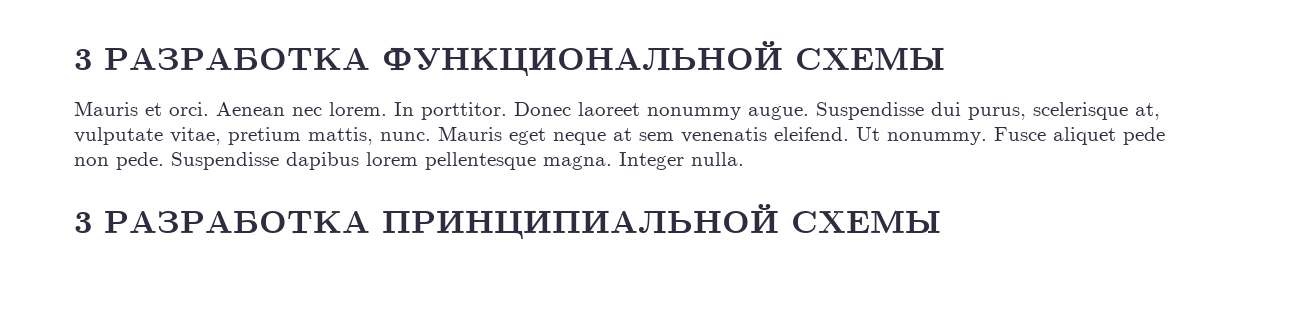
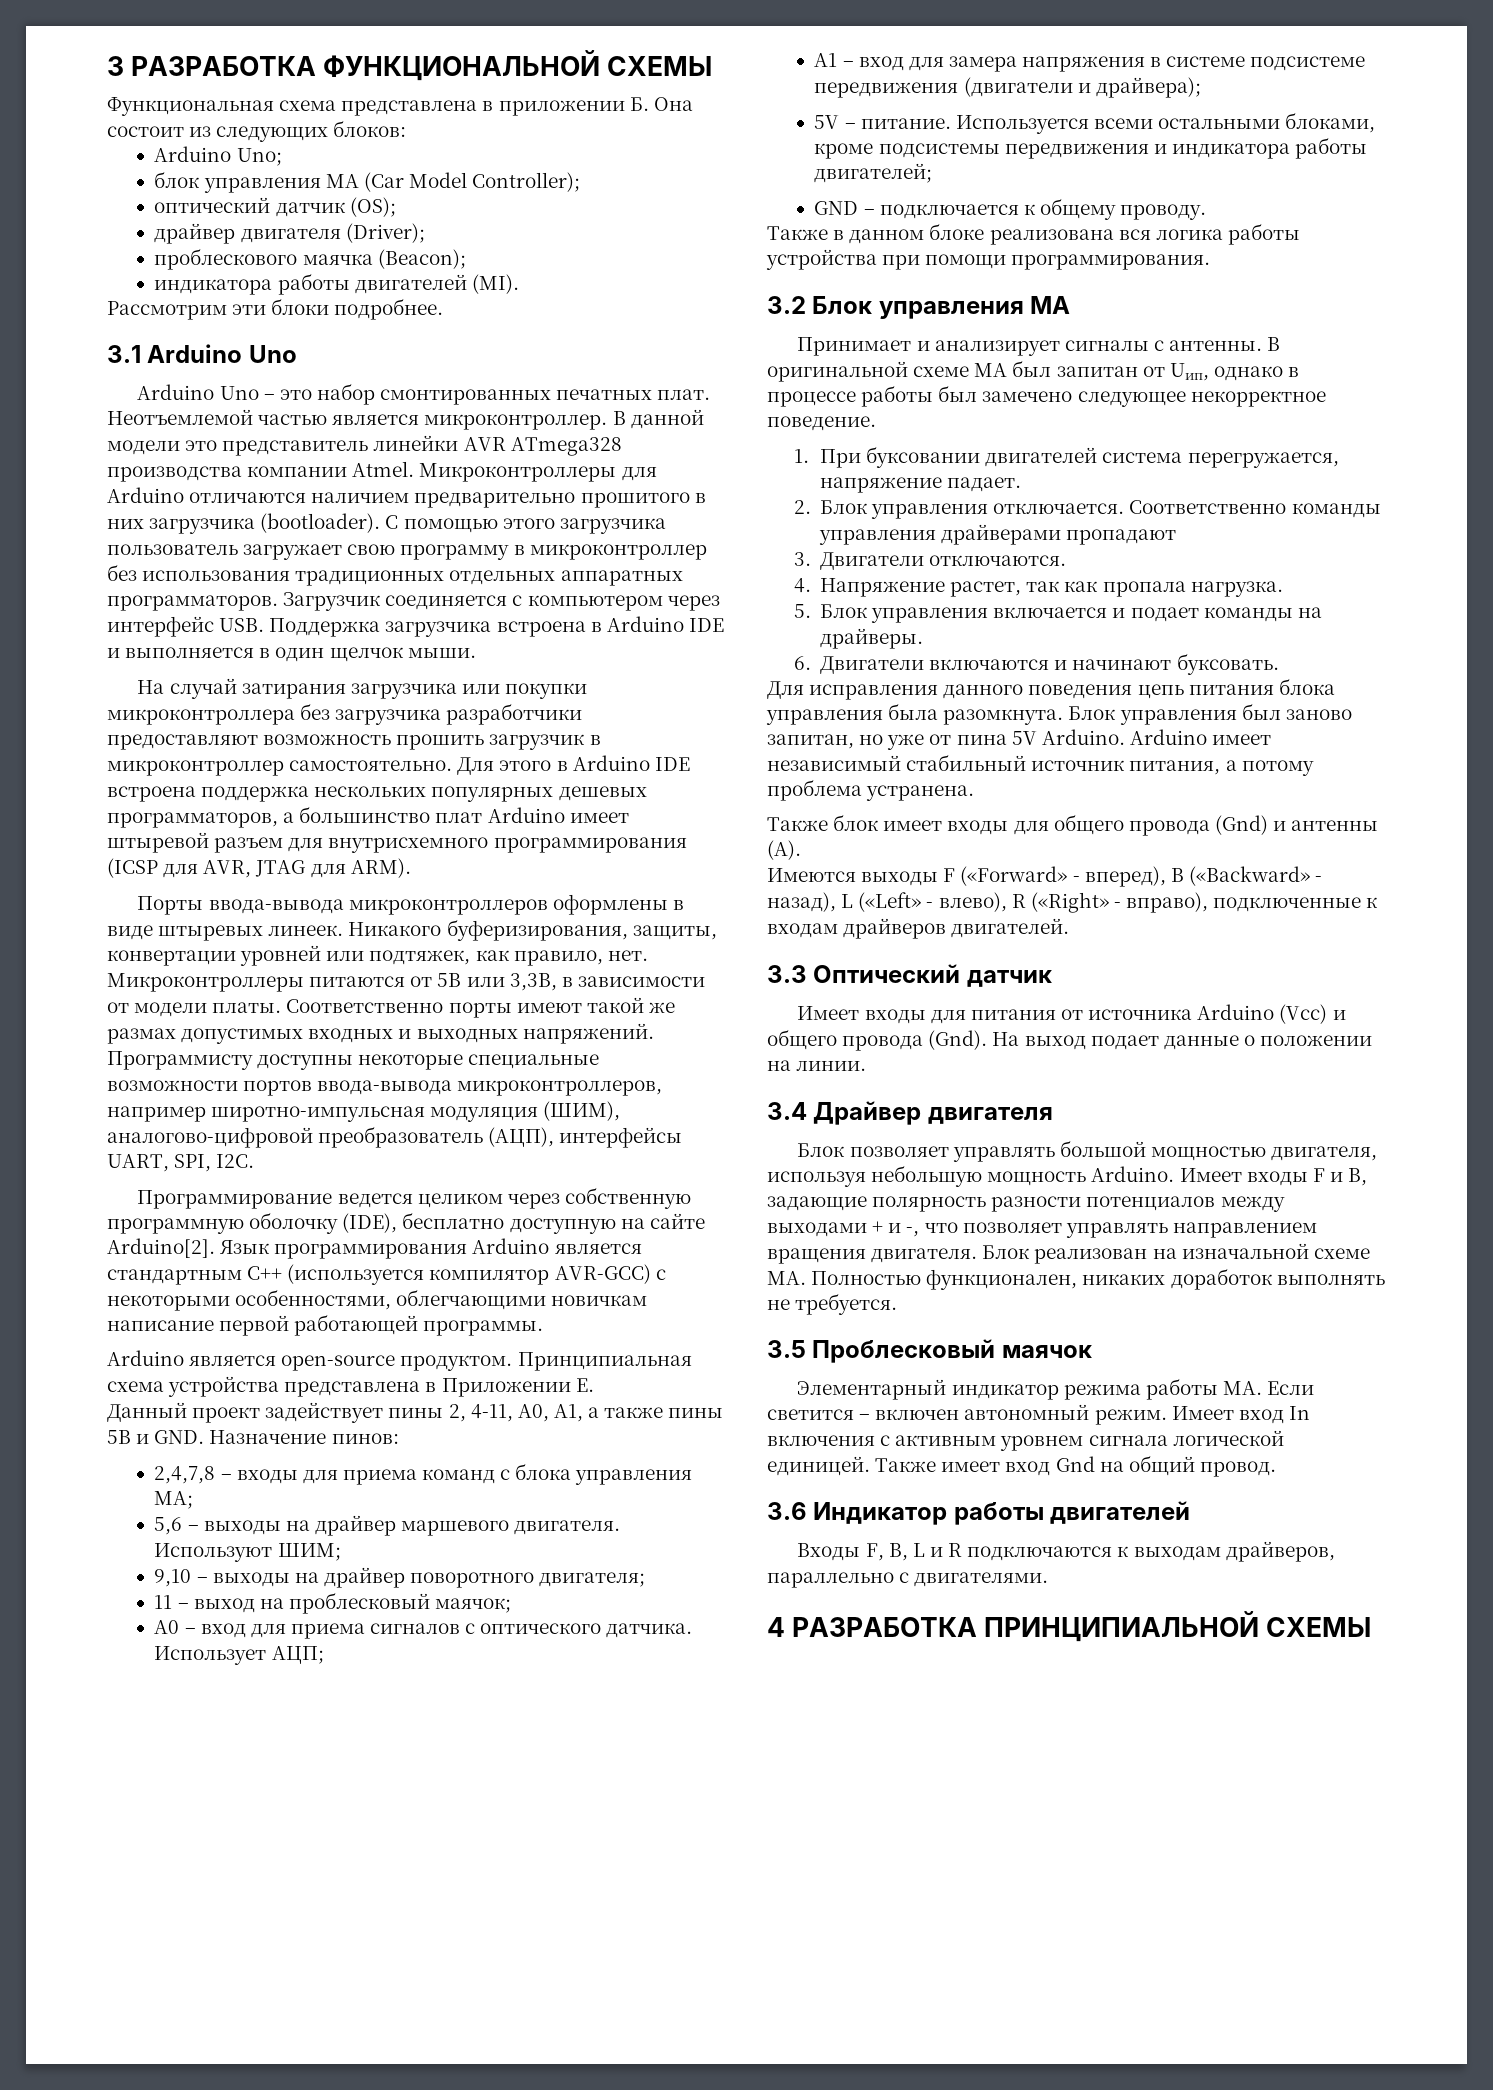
[74,101,1160,120] [74,126,1165,145] [74,152,744,170] [74,212,92,233] Mauris et orci. Aenean nec lorem. In porttitor. Donec laoreet nonummy augue. Suspendisse dui purus, scelerisque at, vulputate vitae, pretium mattis, nunc. Mauris eget neque at sem venenatis eleifend. Ut nonummy. Fusce aliquet pede non pede. Suspendisse dapibus lorem pellentesque magna. Integer nulla. // 3 -> [107,97,693,116] [107,120,407,142] [154,146,282,166] [154,171,581,193] [154,197,396,217] [154,223,425,244] [154,248,466,270] [154,273,519,295] [107,298,444,320] [107,344,297,363] [137,383,711,405] [107,409,704,430] [107,435,622,456] [107,461,657,482] [107,487,706,508] [107,513,666,534] [107,544,707,560] [107,564,683,586] [107,592,720,611] [107,616,724,637] [107,647,476,662] [137,678,588,699] [107,703,583,725] [107,734,601,750] [107,755,690,776] [107,786,647,802] [107,806,629,828] [107,832,687,853] [107,858,411,878] [137,894,684,915] [107,919,717,941] [107,945,648,966] [107,973,705,992] [107,997,675,1018] [107,1023,654,1044] [107,1051,600,1070] [107,1080,663,1096] [107,1101,621,1122] [107,1126,683,1148] [107,1154,255,1172] [137,1187,691,1209] [107,1212,705,1234] [107,1238,642,1259] [107,1264,666,1285] [107,1289,648,1311] [107,1314,544,1336] [107,1350,692,1371] [107,1376,594,1397] [107,1402,724,1423] [107,1430,399,1444] [154,1463,693,1485] [154,1491,194,1509] [154,1515,621,1536] [154,1543,341,1562] [154,1567,646,1588] [154,1592,512,1614] [154,1620,693,1639] [154,1646,324,1665] [814,53,1366,72] [814,77,1201,98] [814,112,1376,134] [814,137,1368,159] [814,163,933,183] [814,198,1207,220] [767,223,1300,245] [766,249,1211,270] [767,296,1071,319] [797,337,1281,356] [767,360,1300,382] [767,385,1326,407] [767,416,876,431] [793,446,1339,468] [820,477,1022,493] [793,500,1381,519] [819,524,1177,545] [793,552,1067,570] [793,578,1283,597] [793,604,1322,623] [820,628,924,649] [793,653,1279,675] [767,678,1335,700] [766,703,1352,725] [767,729,1272,750] [767,754,1314,776] [767,779,975,801] [767,814,1379,836] [767,840,801,860] [767,866,1323,887] [767,892,1379,913] [767,918,1070,939] [767,964,1052,987] [797,1004,1346,1024] [767,1029,1373,1051] [767,1060,867,1071] [767,1101,1053,1125] [797,1140,1378,1162] [767,1165,1368,1187] [767,1196,1285,1212] [767,1221,1317,1238] [767,1243,1370,1264] [767,1268,1385,1290] [767,1293,898,1315] [767,1339,1092,1363] [797,1378,1315,1400] [767,1404,1310,1425] [767,1430,1284,1451] [767,1455,1276,1477] [767,1501,1191,1525] [797,1541,1335,1562] [767,1572,1049,1588] [767,1617,785,1637] Функциональная схема представлена в приложении Б. Она состоит из следующих блоков: // Arduino Uno; // блок управления МА (Car Model Controller); // оптический датчик (OS); // драйвер двигателя (Driver); // проблескового маячка (Beacon); // индикатора работы двигателей (MI). // Рассмотрим эти блоки подробнее. // 3.1 Arduino Uno // Arduino Uno – это набор смонтированных печатных плат. Неотъемлемой частью является микроконтроллер. В данной модели это представитель линейки AVR ATmega328 производства компании Atmel. Микроконтроллеры для Arduino отличаются наличием предварительно прошитого в них загрузчика (bootloader). С помощью этого загрузчика пользователь загружает свою программу в микроконтроллер без использования традиционных отдельных аппаратных программаторов. Загрузчик соединяется с компьютером через интерфейс USB. Поддержка загрузчика встроена в Arduino IDE и выполняется в один щелчок мыши. // На случай затирания загрузчика или покупки микроконтроллера без загрузчика разработчики предоставляют возможность прошить загрузчик в микроконтроллер самостоятельно. Для этого в Arduino IDE встроена поддержка нескольких популярных дешевых программаторов, а большинство плат Arduino имеет штыревой разъем для внутрисхемного программирования (ICSP для AVR, JTAG для ARM). // Порты ввода-вывода микроконтроллеров оформлены в виде штыревых линеек. Никакого буферизирования, защиты, конвертации уровней или подтяжек, как правило, нет. Микроконтроллеры питаются от 5В или 3,3В, в зависимости от модели платы. Соответственно порты имеют такой же размах допустимых входных и выходных напряжений. Программисту доступны некоторые специальные возможности портов ввода-вывода микроконтроллеров, например широтно-импульсная модуляция (ШИМ), аналогово-цифровой преобразователь (АЦП), интерфейсы UART, SPI, I2C. // Программирование ведется целиком через собственную программную оболочку (IDE), бесплатно доступную на сайте Arduino[2]. Язык программирования Arduino является стандартным C++ (используется компилятор AVR-GCC) с некоторыми особенностями, облегчающими новичкам написание первой работающей программы. // Arduino является open-source продуктом. Принципиальная схема устройства представлена в Приложении Е. // Данный проект задействует пины 2, 4-11, A0, A1, а также пины 5В и GND. Назначение пинов: // 2,4,7,8 – входы для приема команд с блока управления МА; // 5,6 – выходы на драйвер маршевого двигателя. Используют ШИМ; // 9,10 – выходы на драйвер поворотного двигателя; // 11 – выход на проблесковый маячок; // A0 – вход для приема сигналов с оптического датчика. Использует АЦП; // А1 – вход для замера напряжения в системе подсистеме передвижения (двигатели и драйвера); // 5V – питание. Используется всеми остальными блоками, кроме подсистемы передвижения и индикатора работы двигателей; // GND – подключается к общему проводу. // Также в данном блоке реализована вся логика работы устройства при помощи программирования. // 3.2 Блок управления МА // Принимает и анализирует сигналы с антенны. В оригинальной схеме МА был запитан от Uип, однако в процессе работы был замечено следующее некорректное поведение. // 1. При буксовании двигателей система перегружается, напряжение падает. // 2. Блок управления отключается. Соответственно команды управления драйверами пропадают // 3. Двигатели отключаются. // 4. Напряжение растет, так как пропала нагрузка. // 5. Блок управления включается и подает команды на драйверы. // 6. Двигатели включаются и начинают буксовать. // Для исправления данного поведения цепь питания блока управления была разомкнута. Блок управления был заново запитан, но уже от пина 5V Arduino. Arduino имеет независимый стабильный источник питания, а потому проблема устранена. // Также блок имеет входы для общего провода (Gnd) и антенны (A). // Имеются выходы F («Forward» - вперед), B («Backward» - назад), L («Left» - влево), R («Right» - вправо), подключенные к входам драйверов двигателей. // 3.3 Оптический датчик // Имеет входы для питания от источника Arduino (Vcc) и общего провода (Gnd). На выход подает данные о положении на линии. // 3.4 Драйвер двигателя // Блок позволяет управлять большой мощностью двигателя, используя небольшую мощность Arduino. Имеет входы F и B, задающие полярность разности потенциалов между выходами + и -, что позволяет управлять направлением вращения двигателя. Блок реализован на изначальной схеме МА. Полностью функционален, никаких доработок выполнять не требуется. // 3.5 Проблесковый маячок // Элементарный индикатор режима работы МА. Если светится – включен автономный режим. Имеет вход In включения с активным уровнем сигнала логической единицей. Также имеет вход Gnd на общий провод. // 3.6 Индикатор работы двигателей // Входы F, B, L и R подключаются к выходам драйверов, параллельно с двигателями. // 4

